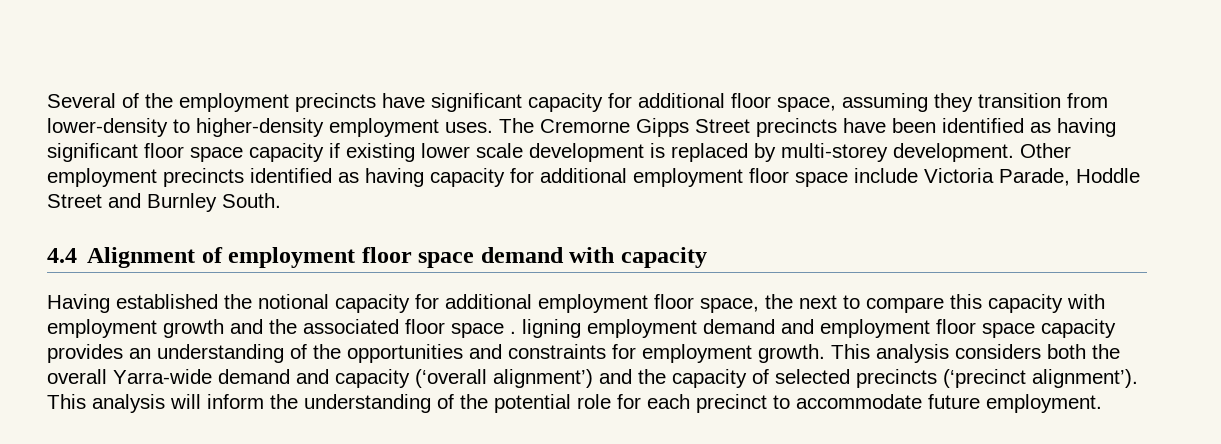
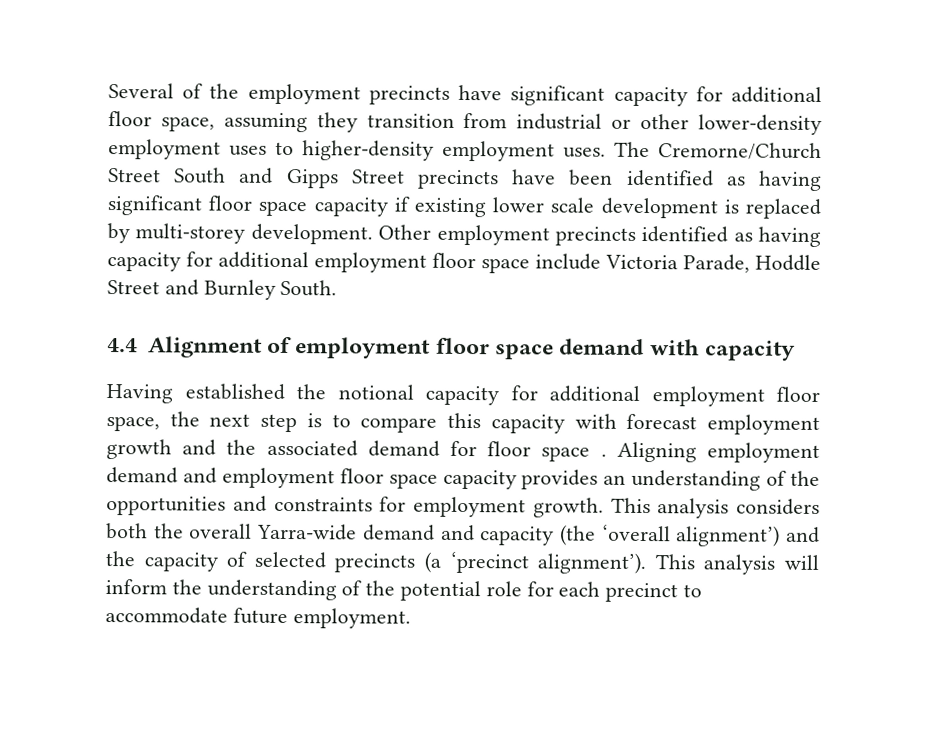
[47,118,168,137] lower-density -> [516,113,823,136] [108,139,267,160] industrial or other lower-density employment uses
[540,119,630,133] Cremorne -> [658,142,822,160] [108,167,274,184] Cremorne/Church Street South and
(837, 302) none -> [260,413,322,433] step is
(1105, 301) none -> [626,413,698,430] forecast
(399, 326) none -> [367,440,477,457] demand for
[522,319,581,338] ligning -> [616,441,697,463] Aligning
[415,369,487,388] (‘overall -> [559,524,671,546] (the ‘overall
[943,369,1026,388] (‘precinct -> [424,551,529,574] (a ‘precinct

